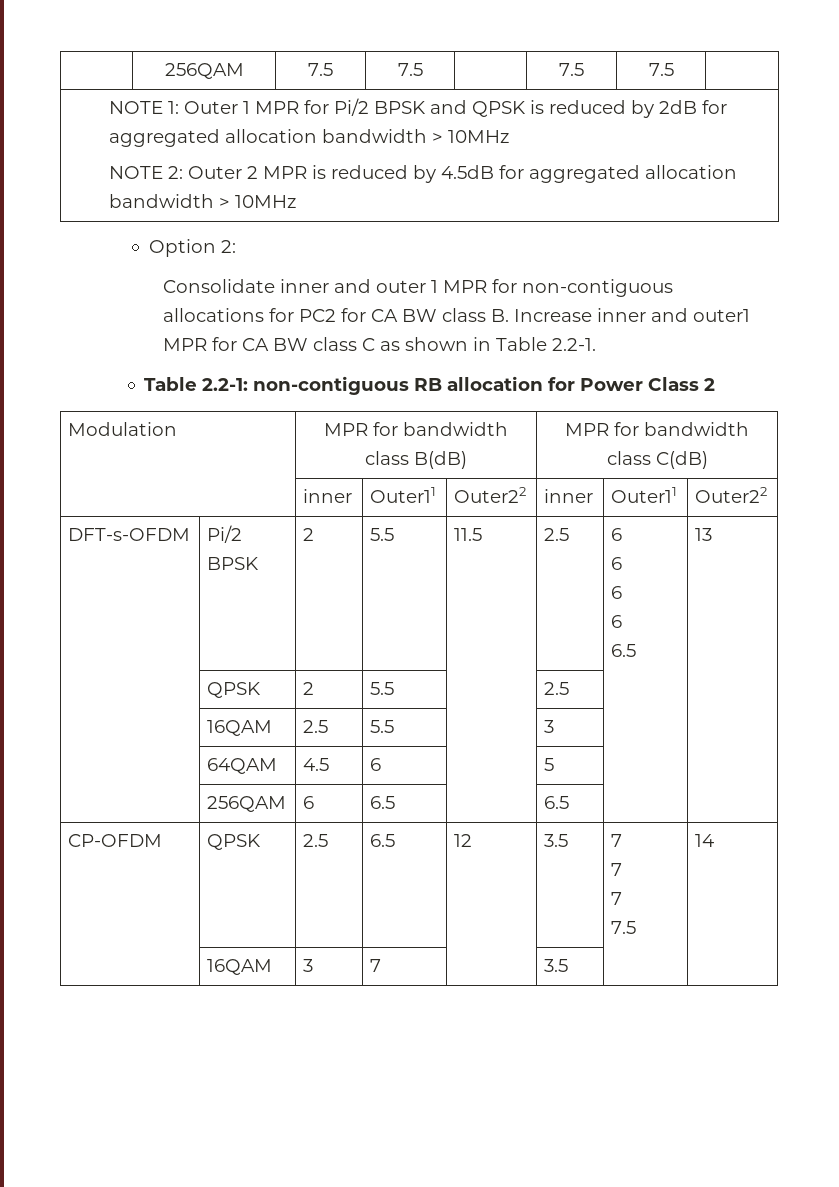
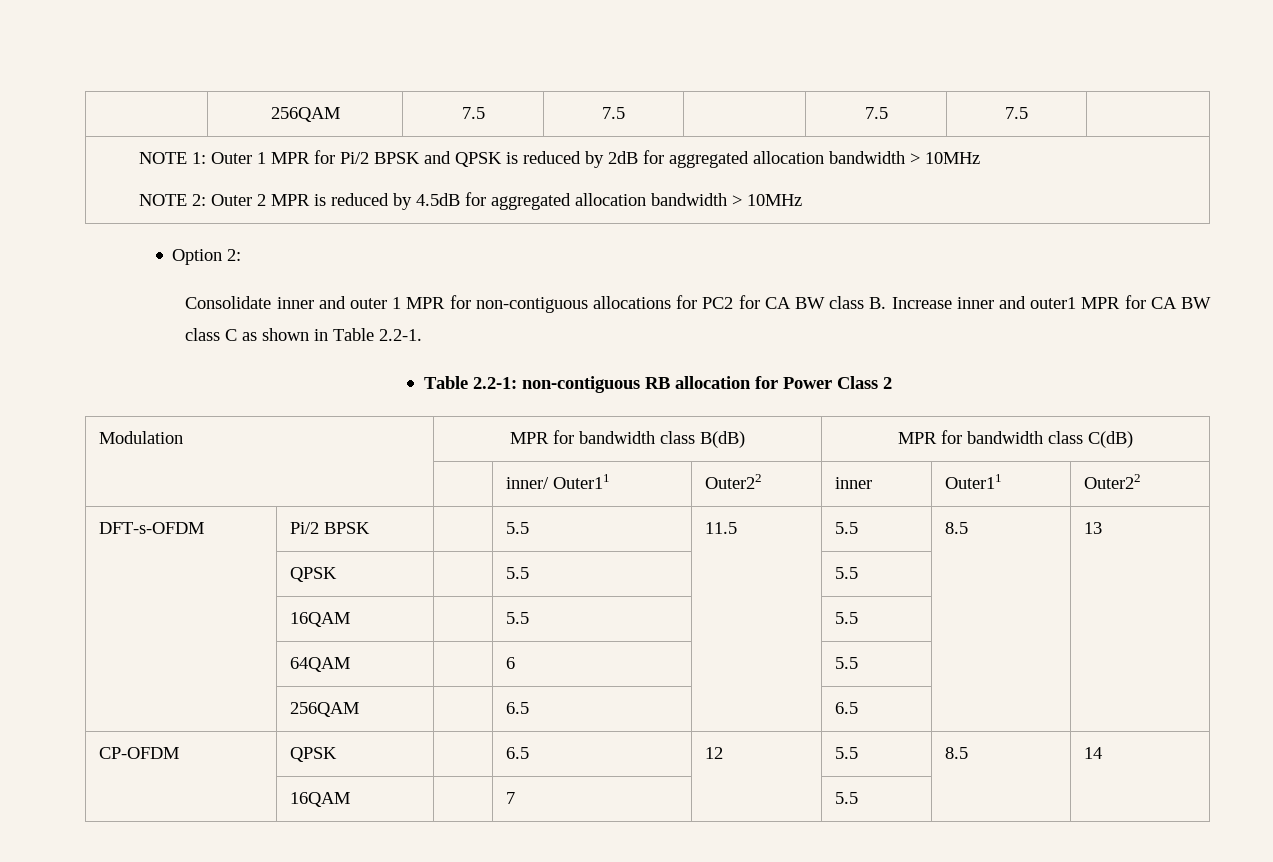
[303,489,353,503] inner | -> [505,477,549,489] | inner/
[303,528,315,541] 2 -> (370, 528) none
[544,528,570,541] [611,528,623,541] [611,557,623,570] [611,586,623,599] [611,615,623,628] [611,644,637,657] 2.5 | 6 // 6 // 6 // 6 // 6.5 -> [834,522,858,534] [944,522,968,534] 5.5 | 8.5
[303,682,315,695] [370,682,395,695] [544,682,570,695] [207,720,273,736] [303,720,329,733] [370,720,395,733] [544,720,555,733] 2 | 5.5 | | 2.5 | | // | 16QAM | 2.5 | 5.5 | | 3 -> [505,567,529,579] [834,567,858,579] [289,612,350,627] [505,612,529,624] [834,612,858,624] | 5.5 | | 5.5 | | // | 16QAM | | 5.5 | | 5.5
[303,758,330,771] 4.5 -> (350, 664) none
[544,758,555,771] [207,796,287,812] [303,796,315,809] 5 | | // | 256QAM | 6 -> [834,657,858,669] [289,702,359,717] 5.5 | | // | 256QAM |
[303,834,329,847] 2.5 -> (337, 754) none
[544,834,569,847] [611,834,623,847] [611,863,623,876] [611,892,623,905] [611,921,637,934] 3.5 | 7 // 7 // 7 // 7.5 -> [834,747,858,759] [944,747,968,759] 5.5 | 8.5
[303,959,314,972] 3 -> (350, 799) none
[544,959,569,972] 3.5 -> [834,792,858,804] 5.5

